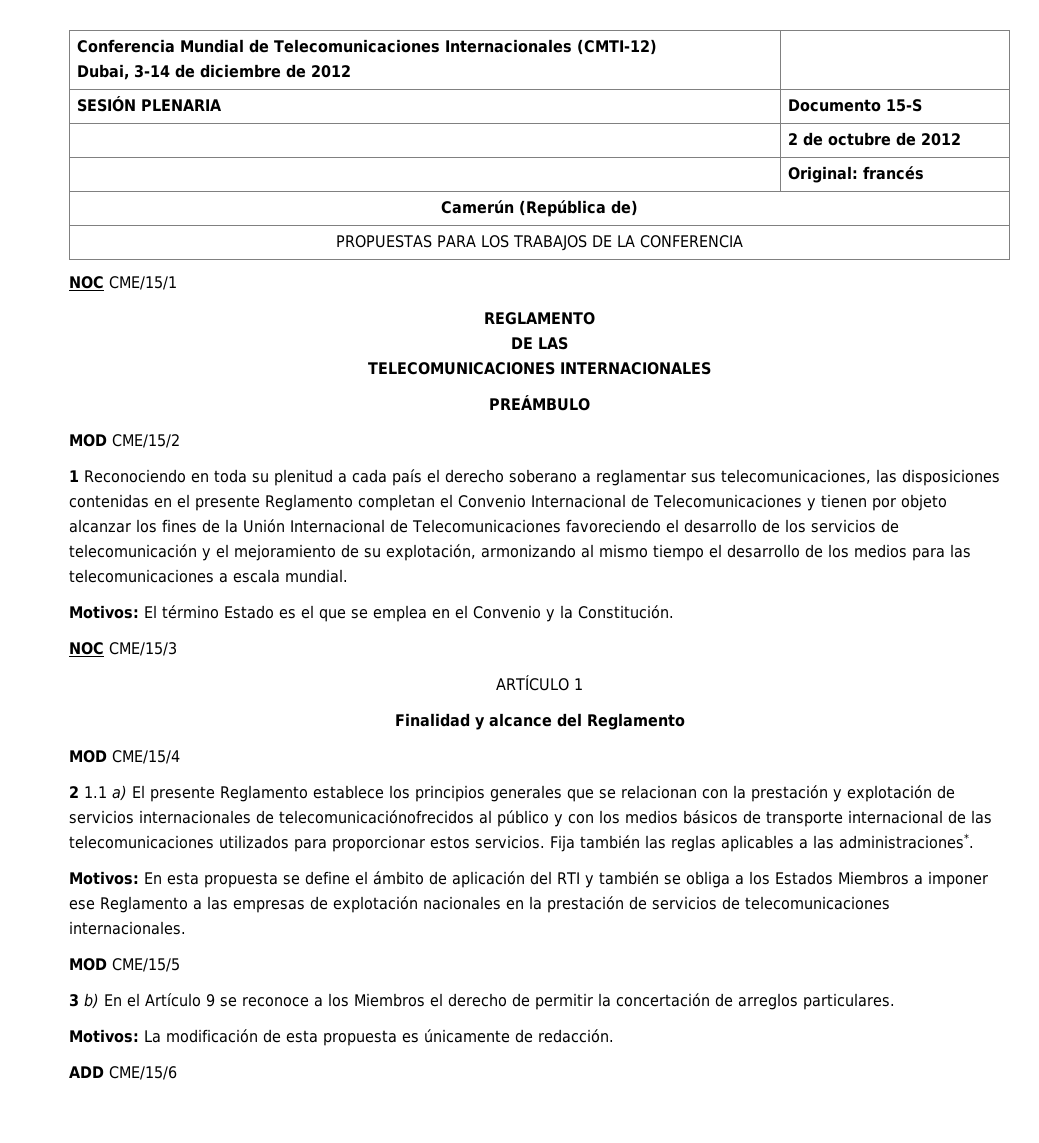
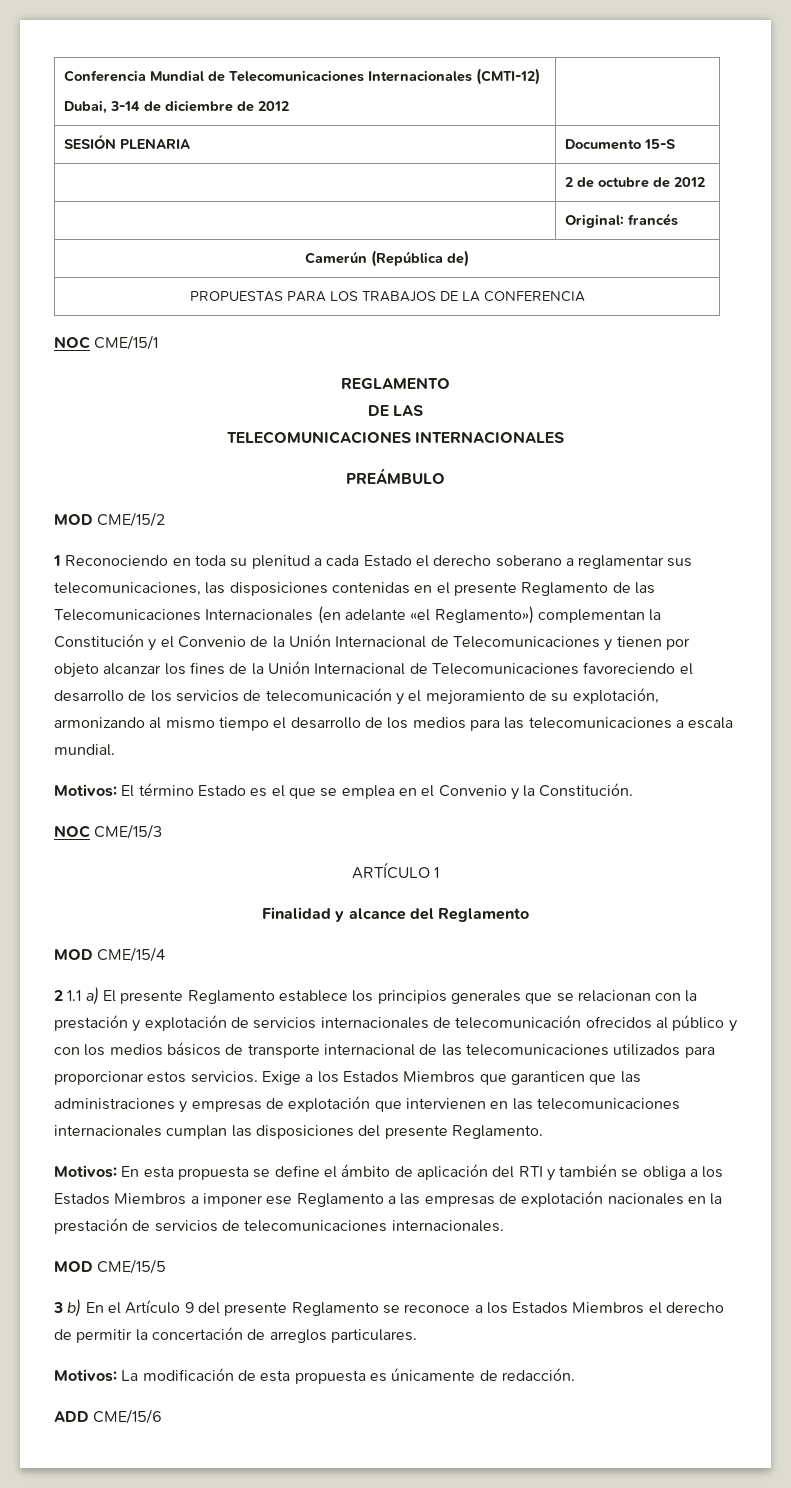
[392,469,422,486] país -> [363,555,412,567] Estado
[358,494,526,511] completan el Convenio -> [612,582,655,594] [54,606,662,624] [54,634,331,651] de las Telecomunicaciones Internacionales (en adelante «el Reglamento») complementan la Constitución y el Convenio de la Unión
[279,810,474,824] telecomunicaciónofrecidos -> [455,1015,652,1029] telecomunicación ofrecidos
[550,833,974,852] Fija también las reglas aplicables a las administraciones*. -> [261,1071,641,1085] [54,1096,680,1113] [54,1125,543,1139] Exige a los Estados Miembros que garanticen que las administraciones y empresas de explotación que intervienen en las telecomunicaciones internacionales cumplan las disposiciones del presente Reglamento.
(215, 1000) none -> [197,1302,379,1316] del presente Reglamento
(349, 1000) none -> [512,1302,569,1314] Estados

